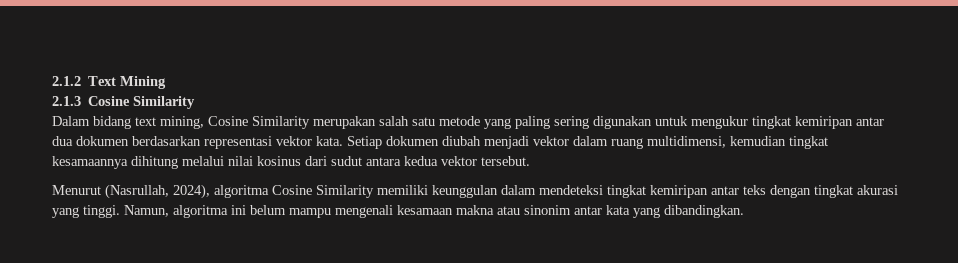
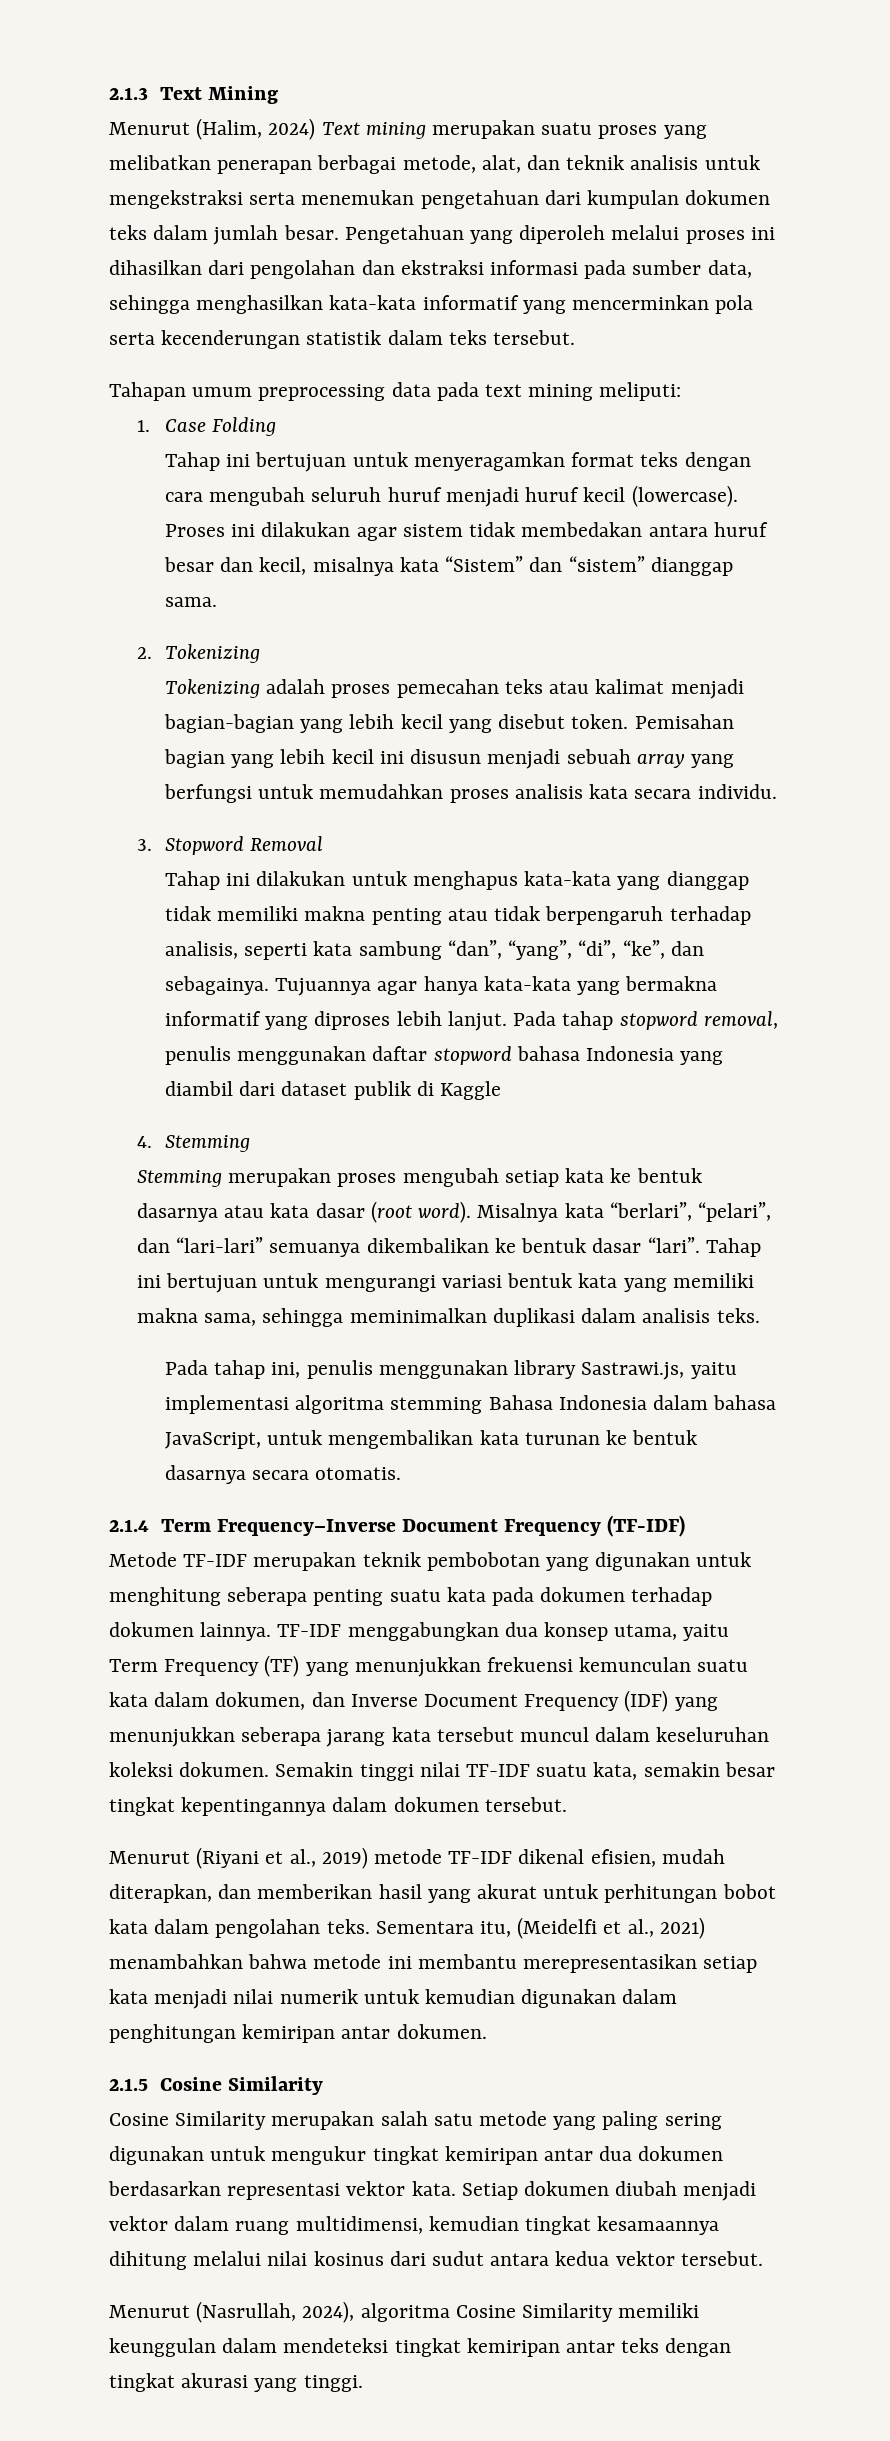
[52,76,81,86] 2.1.2 -> [109,87,148,100] 2.1.3
[52,96,196,109] [52,116,204,129] 2.1.3 Cosine Similarity // Dalam bidang text mining, -> [109,118,707,140] [109,155,760,174] [109,190,771,209] [109,225,775,245] [109,260,752,279] [109,295,754,314] [109,330,576,349] [109,382,682,401] [137,417,277,436] [165,452,751,472] [165,485,738,507] [165,522,768,541] [164,556,733,576] [165,597,218,607] [137,644,261,663] [165,679,744,699] [164,714,734,733] [164,749,734,769] [164,784,777,803] [137,836,324,855] [165,871,749,890] [165,906,751,925] [165,940,704,960] [165,976,718,996] [165,1011,778,1031] [165,1046,724,1065] [165,1081,502,1100] [137,1135,251,1152] [137,1168,702,1187] [137,1201,771,1223] [137,1237,761,1257] [137,1273,754,1293] [137,1308,760,1327] [165,1360,737,1380] [165,1395,777,1414] [165,1430,698,1449] [165,1465,402,1484] [109,1515,686,1537] [109,1552,752,1571] [109,1587,713,1606] [109,1622,730,1641] [109,1655,749,1677] [109,1690,718,1712] [109,1727,770,1747] [109,1762,775,1781] [109,1797,567,1816] [109,1847,725,1869] [109,1884,776,1903] [109,1917,705,1939] [109,1954,758,1973] [109,1989,678,2009] [109,2024,487,2043] [109,2076,323,2095] Menurut (Halim, 2024) Text mining merupakan suatu proses yang melibatkan penerapan berbagai metode, alat, dan teknik analisis untuk mengekstraksi serta menemukan pengetahuan dari kumpulan dokumen teks dalam jumlah besar. Pengetahuan yang diperoleh melalui proses ini dihasilkan dari pengolahan dan ekstraksi informasi pada sumber data, sehingga menghasilkan kata-kata informatif yang mencerminkan pola serta kecenderungan statistik dalam teks tersebut. // Tahapan umum preprocessing data pada text mining meliputi: // 1. Case Folding // Tahap ini bertujuan untuk menyeragamkan format teks dengan cara mengubah seluruh huruf menjadi huruf kecil (lowercase). Proses ini dilakukan agar sistem tidak membedakan antara huruf besar dan kecil, misalnya kata “Sistem” dan “sistem” dianggap sama. // 2. Tokenizing // Tokenizing adalah proses pemecahan teks atau kalimat menjadi bagian-bagian yang lebih kecil yang disebut token. Pemisahan bagian yang lebih kecil ini disusun menjadi sebuah array yang berfungsi untuk memudahkan proses analisis kata secara individu. // 3. Stopword Removal // Tahap ini dilakukan untuk menghapus kata-kata yang dianggap tidak memiliki makna penting atau tidak berpengaruh terhadap analisis, seperti kata sambung “dan”, “yang”, “di”, “ke”, dan sebagainya. Tujuannya agar hanya kata-kata yang bermakna informatif yang diproses lebih lanjut. Pada tahap stopword removal, penulis menggunakan daftar stopword bahasa Indonesia yang diambil dari dataset publik di Kaggle // 4. Stemming // Stemming merupakan proses mengubah setiap kata ke bentuk dasarnya atau kata dasar (root word). Misalnya kata “berlari”, “pelari”, dan “lari-lari” semuanya dikembalikan ke bentuk dasar “lari”. Tahap ini bertujuan untuk mengurangi variasi bentuk kata yang memiliki makna sama, sehingga meminimalkan duplikasi dalam analisis teks. // Pada tahap ini, penulis menggunakan library Sastrawi.js, yaitu implementasi algoritma stemming Bahasa Indonesia dalam bahasa JavaScript, untuk mengembalikan kata turunan ke bentuk dasarnya secara otomatis. // 2.1.4 Term Frequency–Inverse Document Frequency (TF-IDF) // Metode TF-IDF merupakan teknik pembobotan yang digunakan untuk menghitung seberapa penting suatu kata pada dokumen terhadap dokumen lainnya. TF-IDF menggabungkan dua konsep utama, yaitu Term Frequency (TF) yang menunjukkan frekuensi kemunculan suatu kata dalam dokumen, dan Inverse Document Frequency (IDF) yang menunjukkan seberapa jarang kata tersebut muncul dalam keseluruhan koleksi dokumen. Semakin tinggi nilai TF-IDF suatu kata, semakin besar tingkat kepentingannya dalam dokumen tersebut. // Menurut (Riyani et al., 2019) metode TF-IDF dikenal efisien, mudah diterapkan, dan memberikan hasil yang akurat untuk perhitungan bobot kata dalam pengolahan teks. Sementara itu, (Meidelfi et al., 2021) menambahkan bahwa metode ini membantu merepresentasikan setiap kata menjadi nilai numerik untuk kemudian digunakan dalam penghitungan kemiripan antar dokumen. // 2.1.5 Cosine Similarity //
[124,205,744,218] Namun, algoritma ini belum mampu mengenali kesamaan makna atau sinonim antar kata yang dibandingkan. -> (363, 2383) none

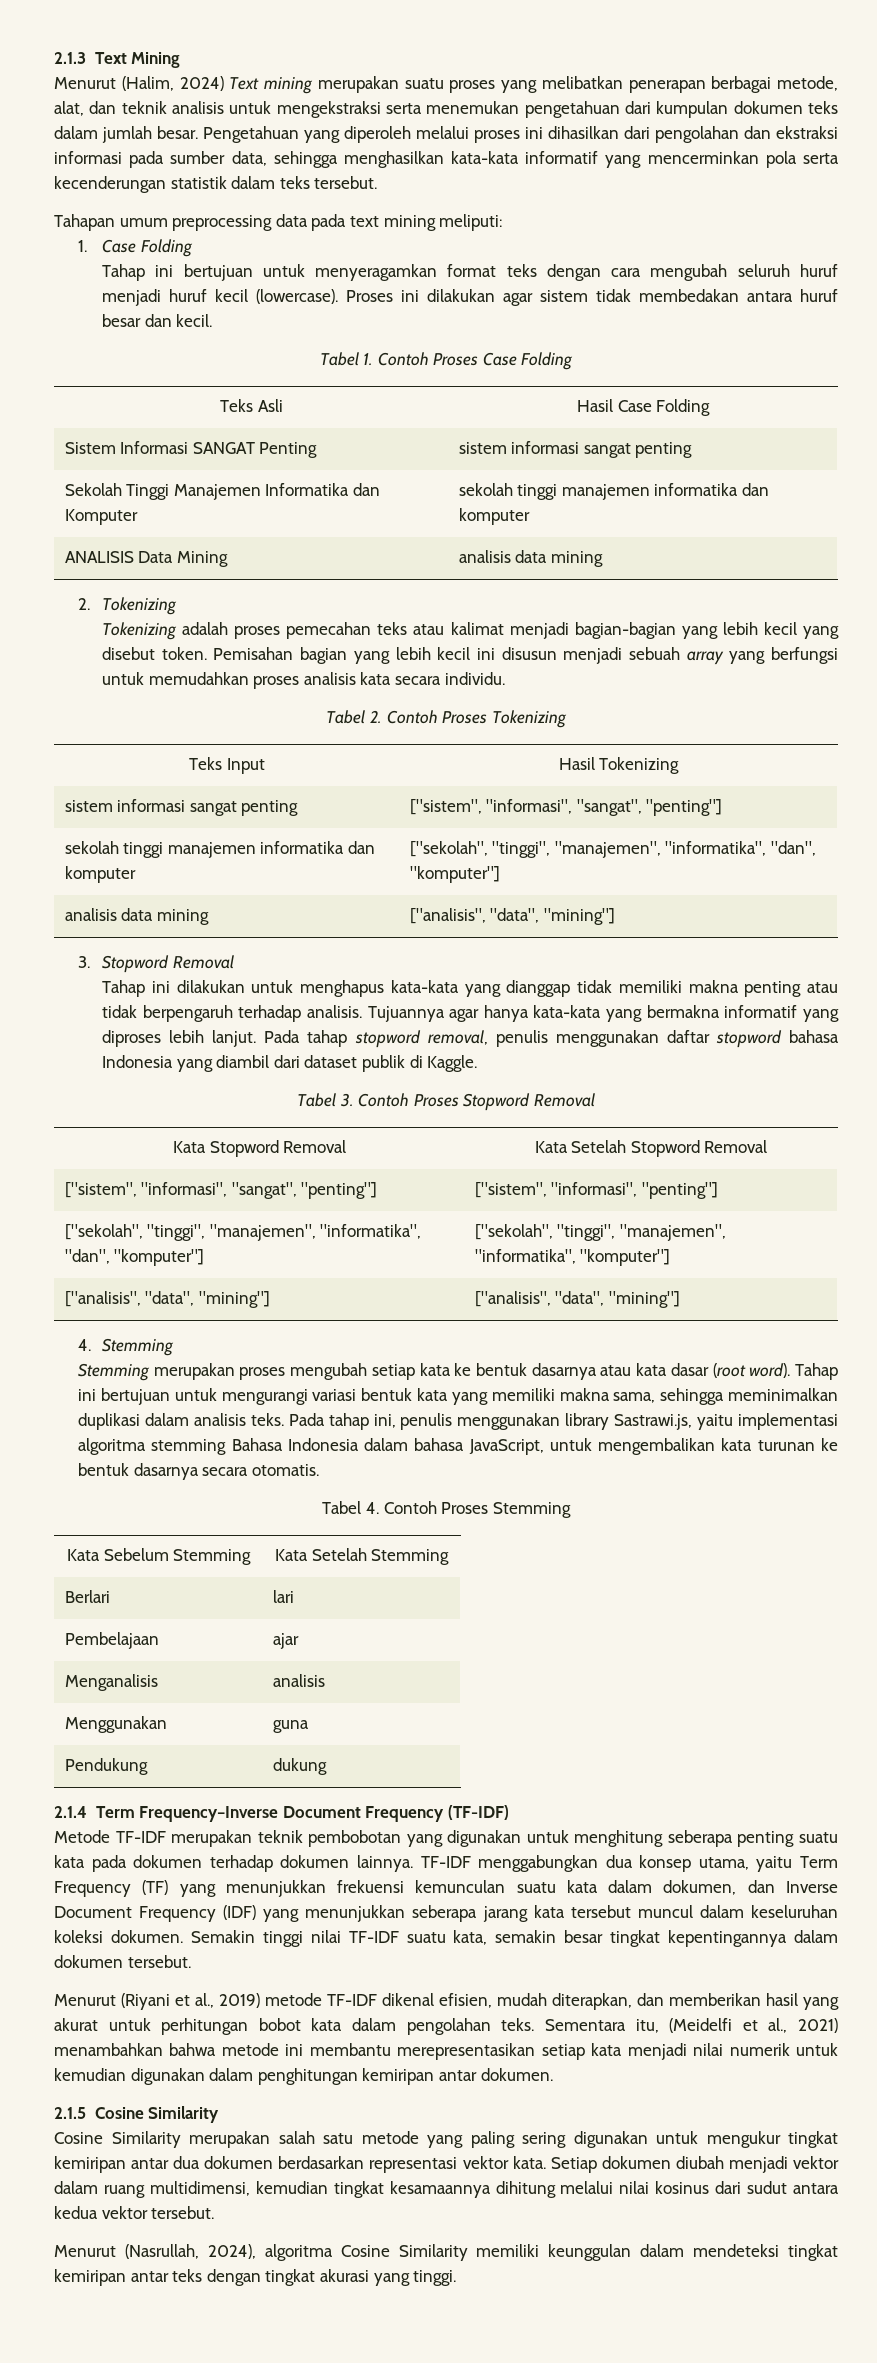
[259,556,733,576] [165,597,218,607] kecil, misalnya kata “Sistem” dan “sistem” dianggap sama. -> [176,314,213,327] [319,352,574,370] [220,399,283,412] [576,399,711,416] [64,441,318,458] [458,441,693,458] [64,483,381,500] [64,509,138,525] [458,483,770,500] [458,508,530,525] [64,551,228,567] [458,550,603,567] kecil. // Tabel 1. Contoh Proses Case Folding // Teks Asli | Hasil Case Folding // Sistem Informasi SANGAT Penting | sistem informasi sangat penting // Sekolah Tinggi Manajemen Informatika dan Komputer | sekolah tinggi manajemen informatika dan komputer // ANALISIS Data Mining | analisis data mining
(777, 791) none -> [326,710,567,728] [189,757,265,774] [558,757,680,774] [64,799,299,816] [409,799,723,816] [64,841,376,858] [64,866,136,883] [409,841,817,858] [409,866,500,883] [64,908,209,925] [409,908,615,925] // Tabel 2. Contoh Proses Tokenizing // Teks Input | Hasil Tokenizing // sistem informasi sangat penting | ["sistem", "informasi", "sangat", "penting"] // sekolah tinggi manajemen informatika dan komputer | ["sekolah", "tinggi", "manajemen", "informatika", "dan", "komputer"] // analisis data mining | ["analisis", "data", "mining"]
[165,940,704,960] [165,976,270,995] analisis, seperti kata sambung “dan”, “yang”, “di”, “ke”, dan sebagainya. -> [306,1005,362,1018] analisis.
[440,1081,502,1100] Kaggle -> [427,1055,478,1072] [297,1093,595,1111] [172,1140,347,1157] [534,1140,768,1157] [64,1182,378,1199] [474,1182,718,1199] [64,1224,422,1241] [64,1249,205,1266] [474,1224,726,1241] [474,1249,671,1266] [64,1291,270,1308] [474,1291,680,1308] Kaggle. // Tabel 3. Contoh Proses Stopword Removal // Kata Stopword Removal | Kata Setelah Stopword Removal // ["sistem", "informasi", "sangat", "penting"] | ["sistem", "informasi", "penting"] // ["sekolah", "tinggi", "manajemen", "informatika", "dan", "komputer"] | ["sekolah", "tinggi", "manajemen", "informatika", "komputer"] // ["analisis", "data", "mining"] | ["analisis", "data", "mining"]
[477,1202,771,1222] [137,1237,700,1257] Misalnya kata “berlari”, “pelari”, dan “lari-lari” semuanya dikembalikan ke bentuk dasar “lari”. -> (791, 1370) none
(760, 1315) // -> (284, 1419) none
(402, 1473) none -> [322,1501,571,1518] [66,1548,252,1565] [274,1548,450,1565] [64,1590,110,1603] [272,1590,294,1603] [64,1632,159,1649] [272,1633,299,1649] [64,1674,158,1691] [272,1674,325,1687] [64,1716,167,1733] [272,1720,309,1733] [64,1758,148,1775] [272,1758,327,1775] // Tabel 4. Contoh Proses Stemming // Kata Sebelum Stemming | Kata Setelah Stemming // Berlari | lari // Pembelajaan | ajar // Menganalisis | analisis // Menggunakan | guna // Pendukung | dukung

